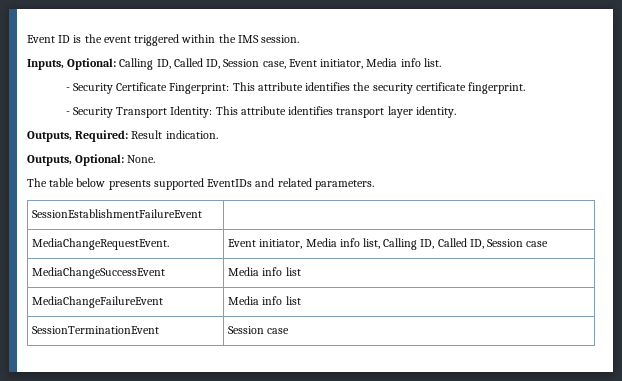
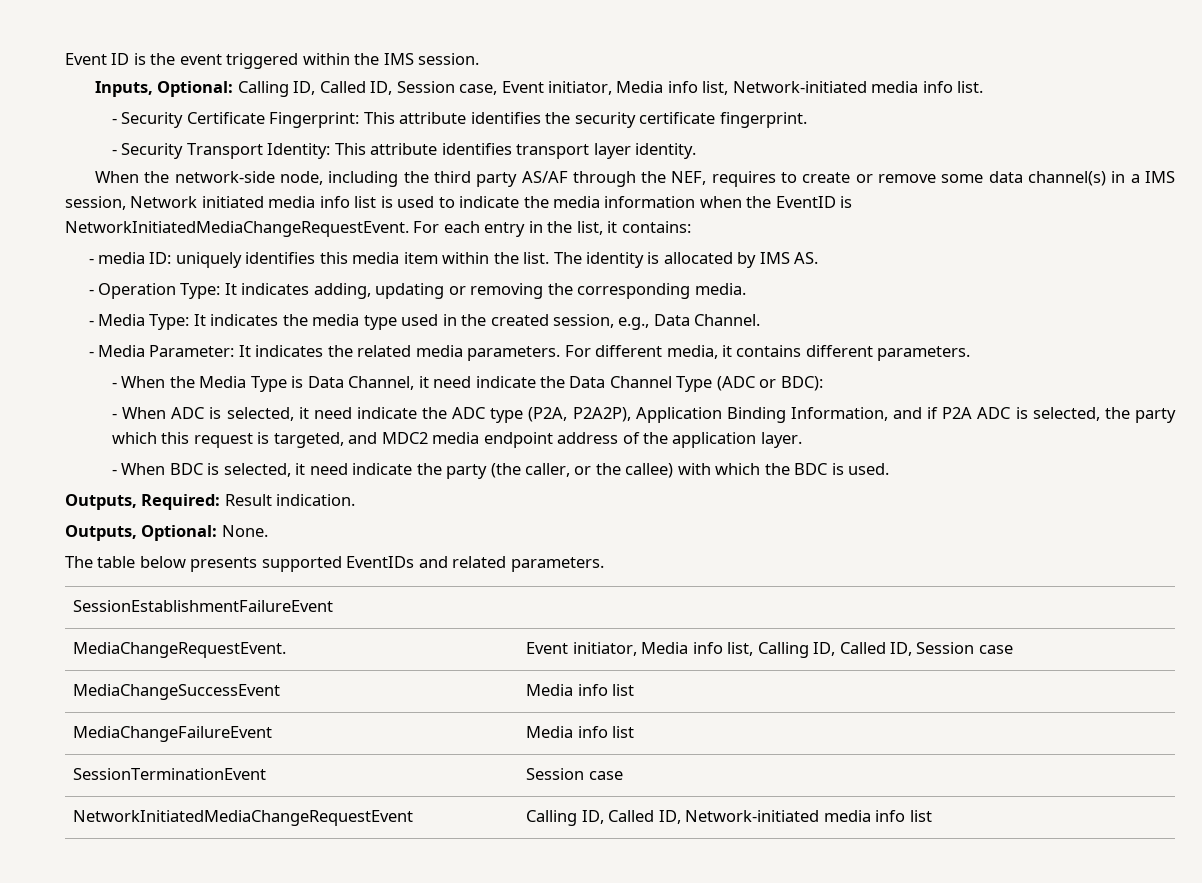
(421, 62) none -> [702,81,953,95] list, Network-initiated media info
(456, 112) none -> [94,171,1175,187] [65,196,853,210] [65,221,691,237] [88,252,819,268] [88,283,746,299] [88,314,761,330] [88,345,971,361] [111,376,823,392] [111,407,1176,423] [111,432,802,448] [111,463,890,479] // When the network-side node, including the third party AS/AF through the NEF, requires to create or remove some data channel(s) in a IMS session, Network initiated media info list is used to indicate the media information when the EventID is NetworkInitiatedMediaChangeRequestEvent. For each entry in the list, it contains: // - media ID: uniquely identifies this media item within the list. The identity is allocated by IMS AS. // - Operation Type: It indicates adding, updating or removing the corresponding media. // - Media Type: It indicates the media type used in the created session, e.g., Data Channel. // - Media Parameter: It indicates the related media parameters. For different media, it contains different parameters. // - When the Media Type is Data Channel, it need indicate the Data Channel Type (ADC or BDC): // - When ADC is selected, it need indicate the ADC type (P2A, P2A2P), Application Binding Information, and if P2A ADC is selected, the party which this request is targeted, and MDC2 media endpoint address of the application layer. // - When BDC is selected, it need indicate the party (the caller, or the callee) with which the BDC is used.
(290, 331) none -> [73,810,414,826] [526,810,932,826] // NetworkInitiatedMediaChangeRequestEvent | Calling ID, Called ID, Network-initiated media info list

